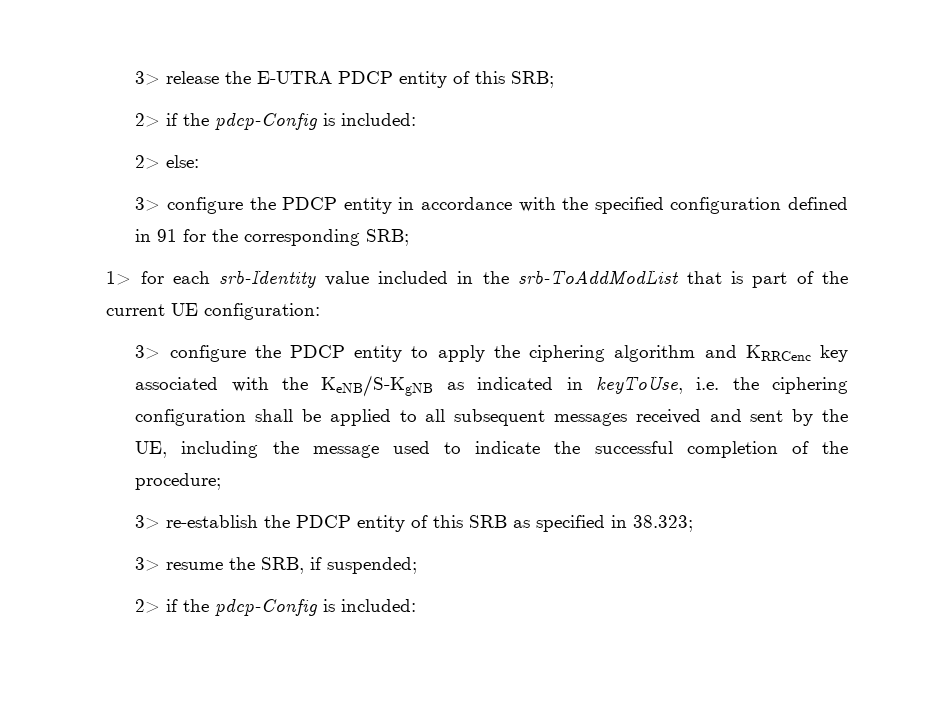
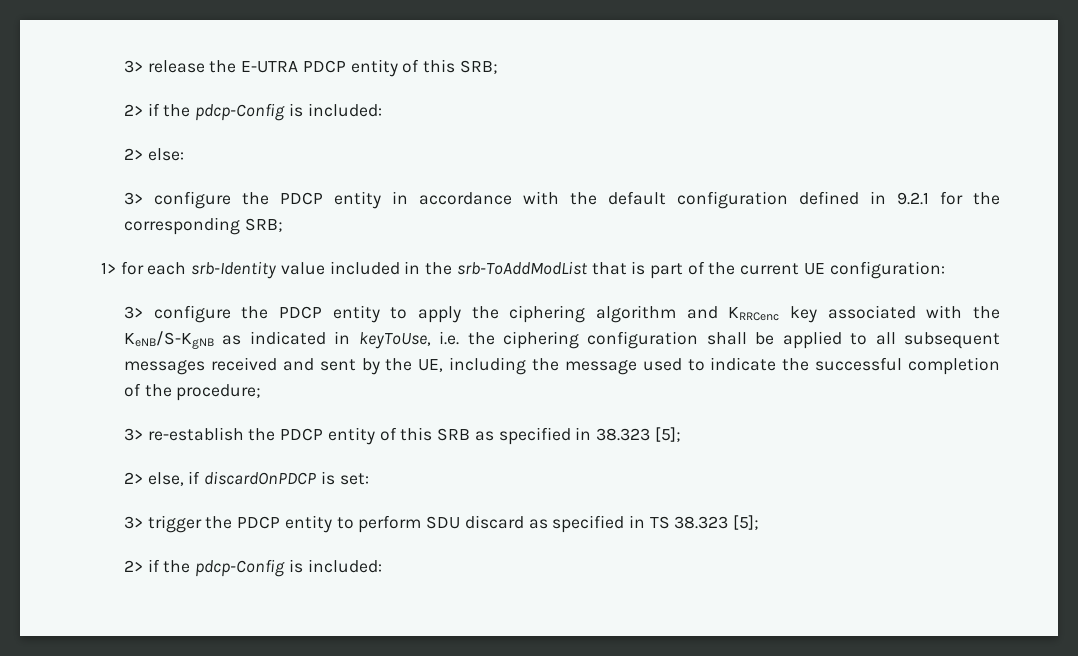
[594,197,664,214] specified -> [608,191,667,205] default
[157,229,178,242] 91 -> [897,192,930,205] 9.2.1
[633,515,694,532] [135,557,418,574] 38.323; // 3> resume the SRB, if suspended; -> [596,427,681,442] [124,471,369,486] [124,515,760,533] 38.323 [5]; // 2> else, if discardOnPDCP is set: // 3> trigger the PDCP entity to perform SDU discard as specified in TS 38.323 [5];

